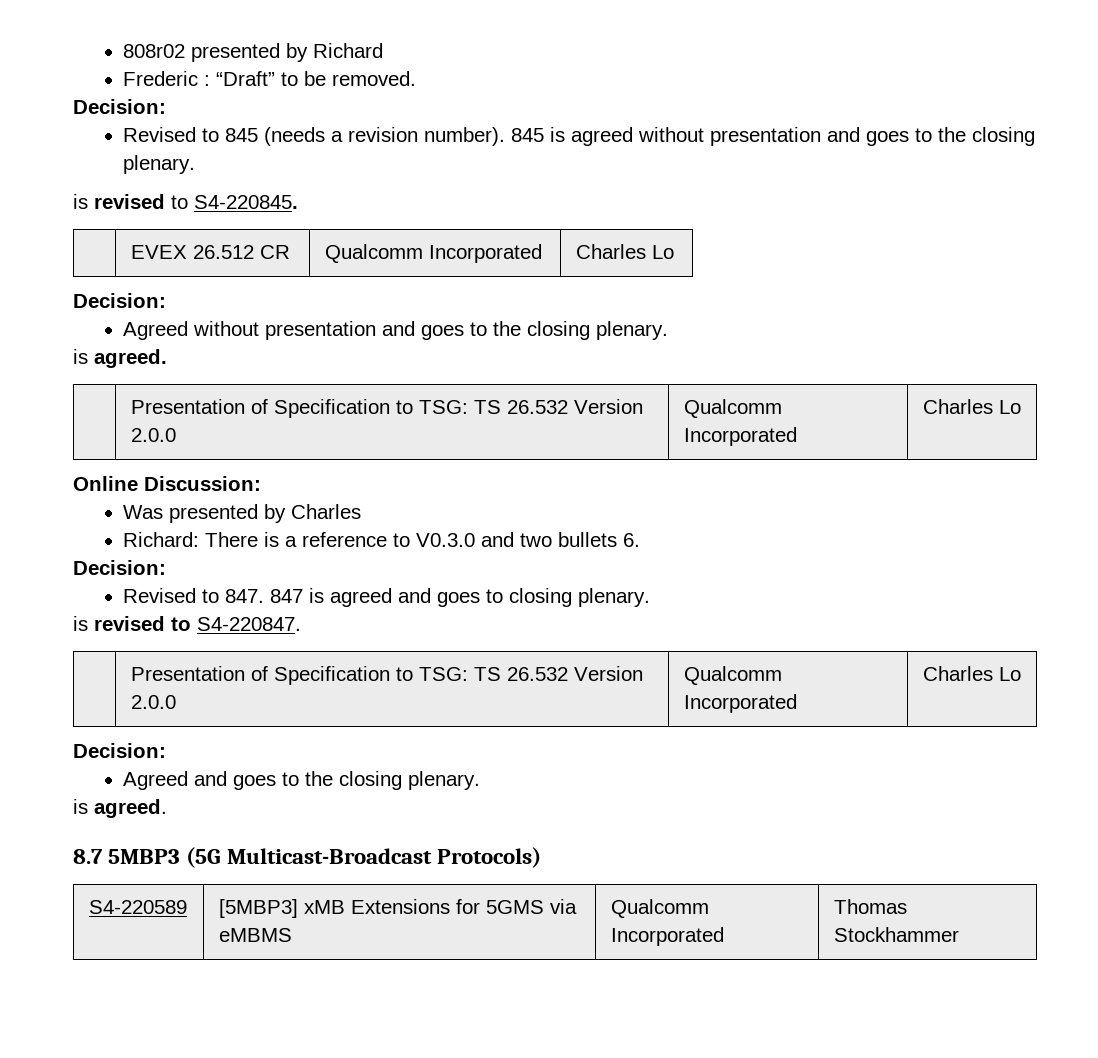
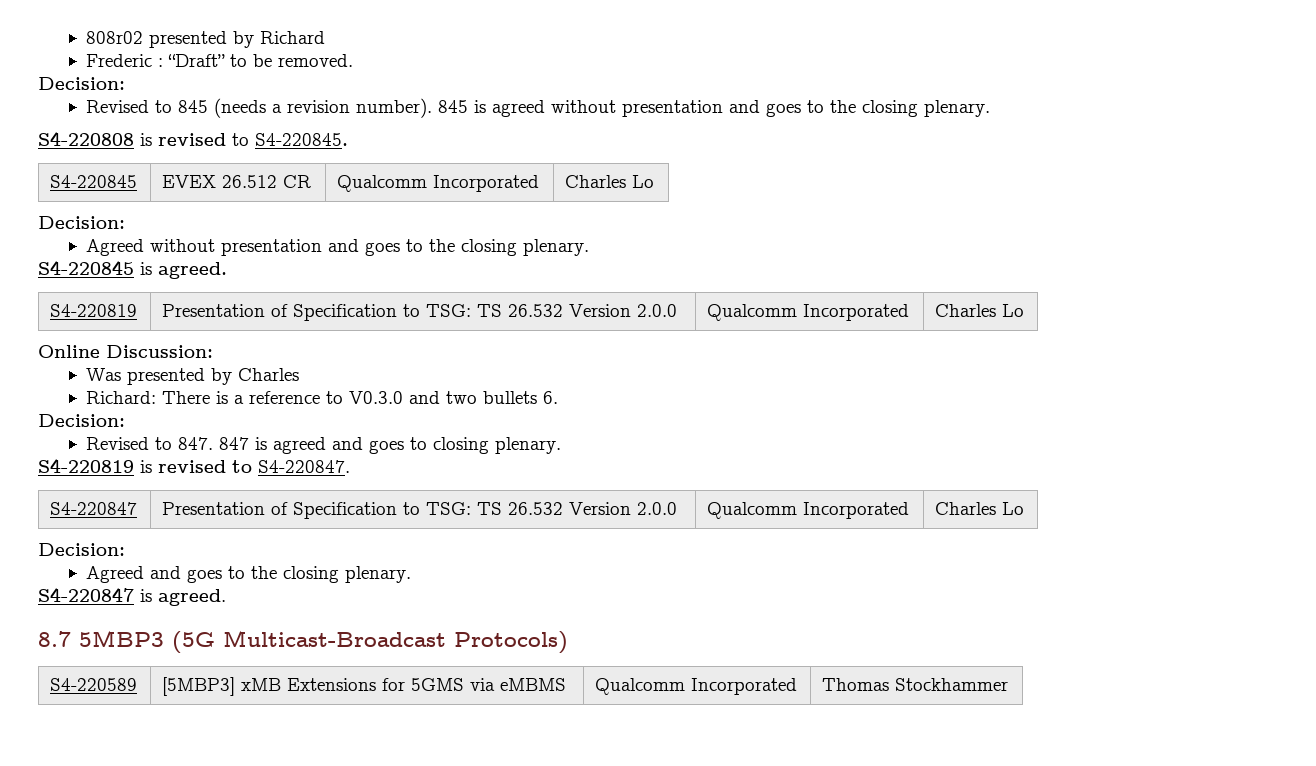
(196, 164) none -> [38,131,134,146] S4-220808
(298, 202) none -> [50,175,138,188] S4-220845
[73,349,167,368] is agreed. // -> [38,260,227,279] [50,304,138,317] S4-220845 is agreed. // S4-220819
(651, 597) none -> [38,458,134,473] S4-220819
(301, 624) none -> [50,502,138,515] S4-220847
(481, 780) none -> [38,587,134,602] S4-220847

